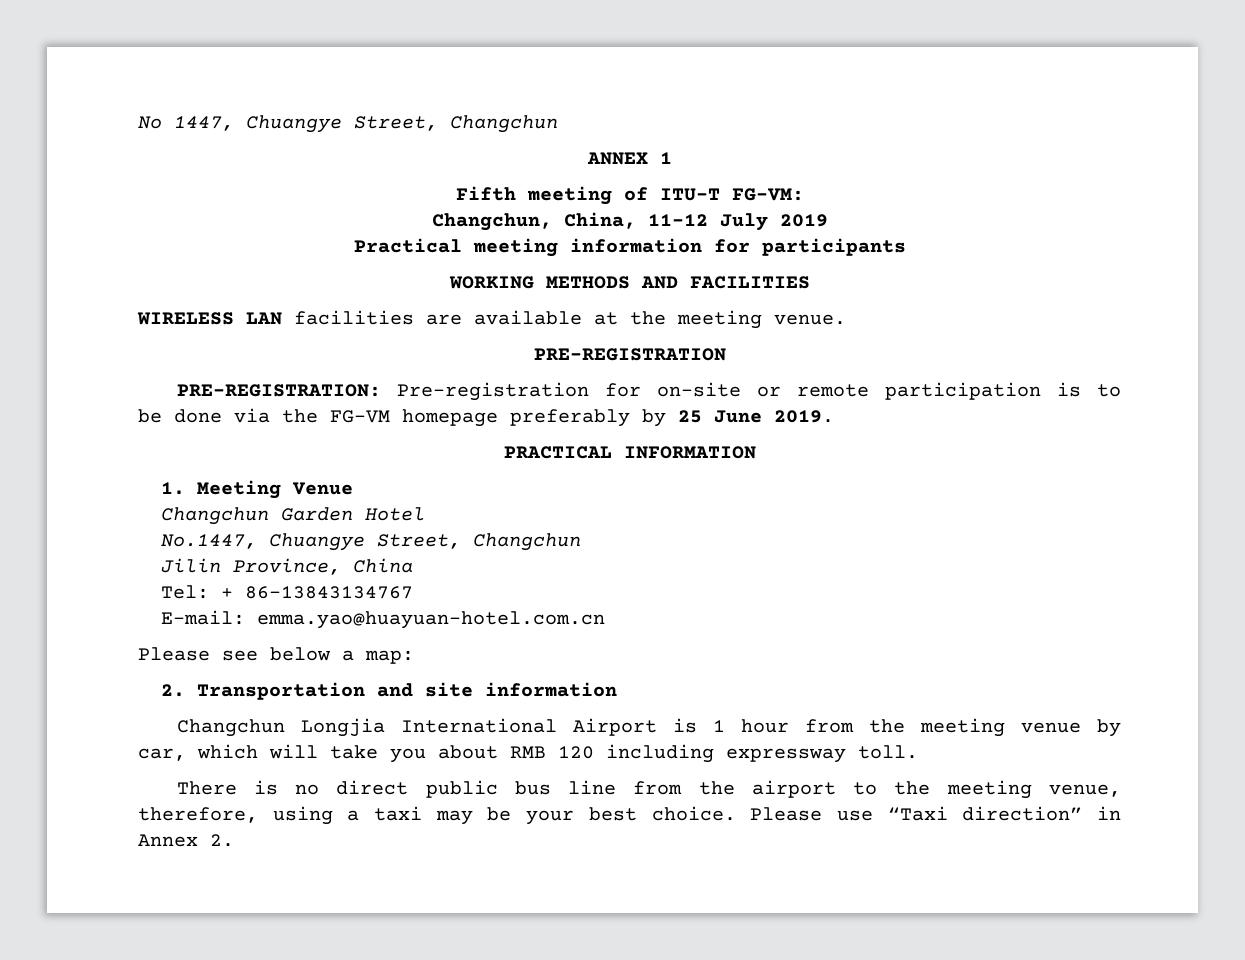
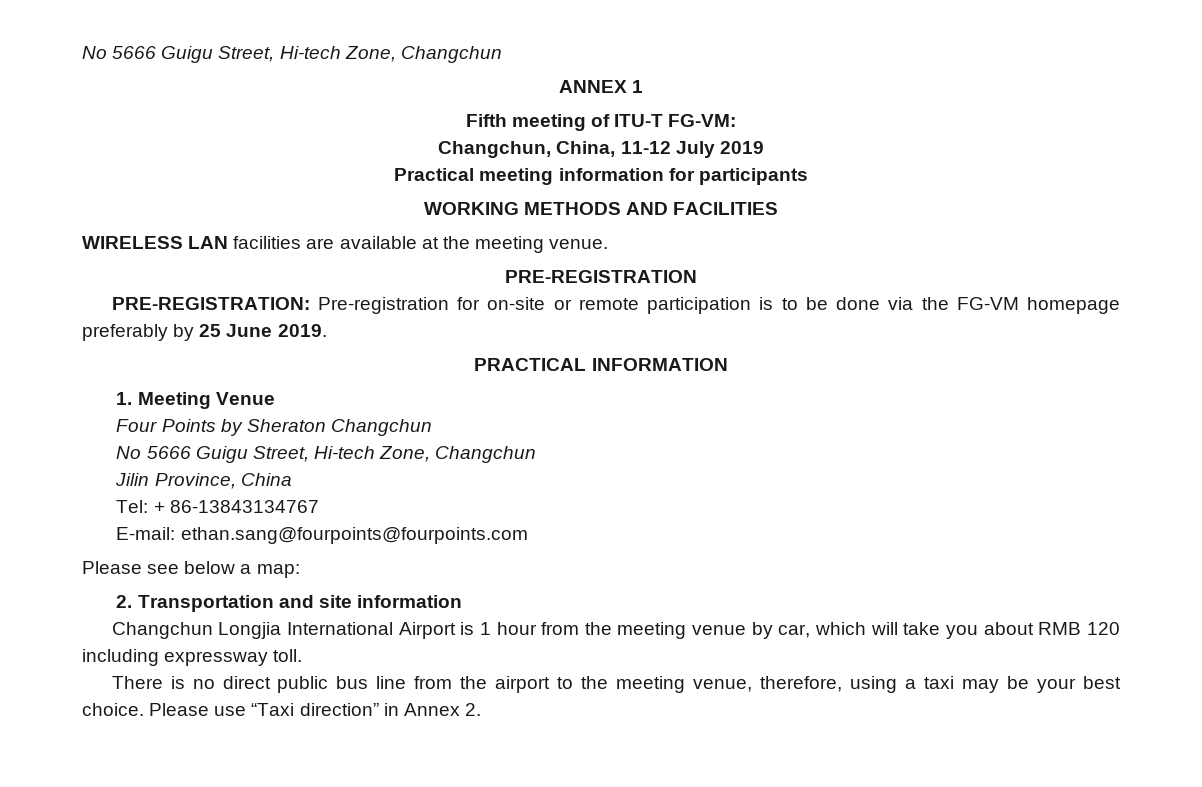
[138,115,438,133] No 1447, Chuangye Street, -> [82,46,396,63] No 5666 Guigu Street, Hi-tech Zone,
[161,507,426,525] [161,533,462,551] Changchun Garden Hotel // No.1447, Chuangye Street, -> [116,419,432,436] [116,446,431,463] Four Points by Sheraton Changchun // No 5666 Guigu Street, Hi-tech Zone,
[257,611,606,629] emma.yao@huayuan-hotel.com.cn -> [180,527,528,544] ethan.sang@fourpoints@fourpoints.com

